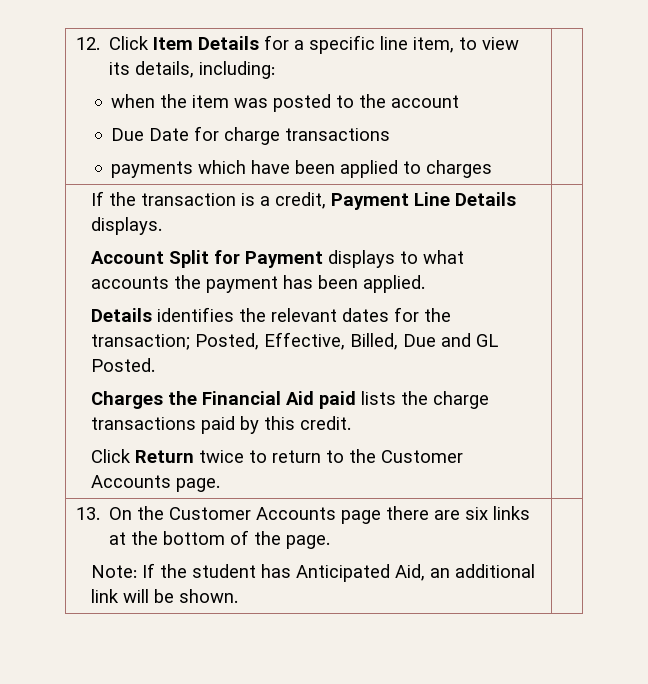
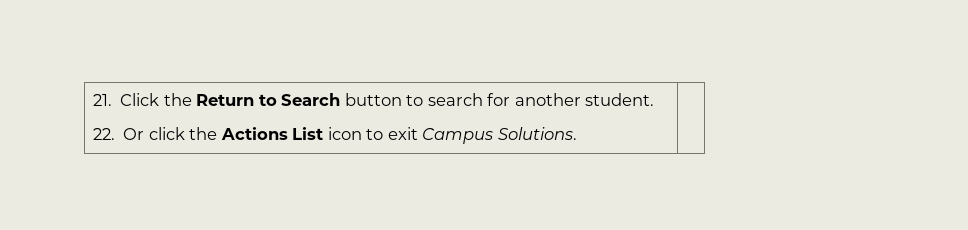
[75,35,520,54] [109,61,276,79] [111,94,460,112] [111,126,391,145] [111,160,493,178] [91,191,517,210] [91,217,163,235] [91,250,465,268] [91,275,426,293] [91,307,452,322] [91,332,499,350] [91,358,156,372] [91,391,490,409] [91,416,352,434] [91,449,464,463] [91,475,221,492] [75,506,531,524] [109,530,331,549] [91,563,536,582] [91,589,239,603] 12. Click Item Details for a specific line item, to view its details, including: // when the item was posted to the account // Due Date for charge transactions // payments which have been applied to charges | // If the transaction is a credit, Payment Line Details displays. // Account Split for Payment displays to what accounts the payment has been applied. // Details identifies the relevant dates for the transaction; Posted, Effective, Billed, Due and GL Posted. // Charges the Financial Aid paid lists the charge transactions paid by this credit. // Click Return twice to return to the Customer Accounts page. | // 13. On the Customer Accounts page there are six links at the bottom of the page. // Note: If the student has Anticipated Aid, an additional link will be shown. -> [93,93,655,106] [93,127,577,144] 21. Click the Return to Search button to search for another student. // 22. Or click the Actions List icon to exit Campus Solutions.

